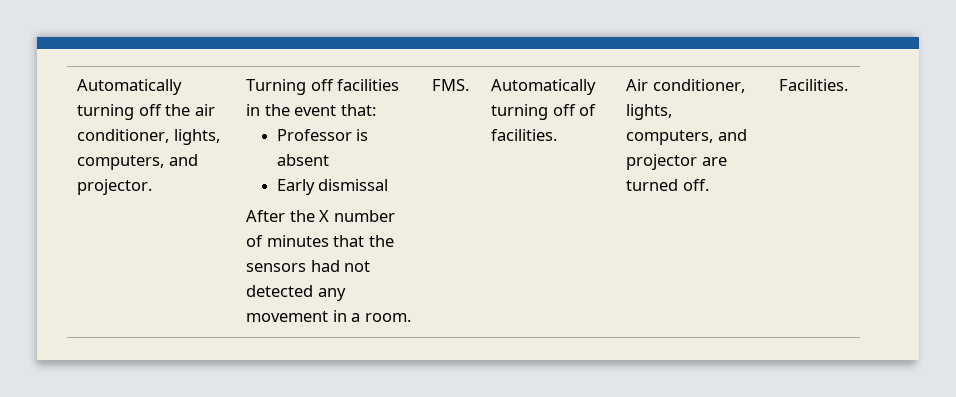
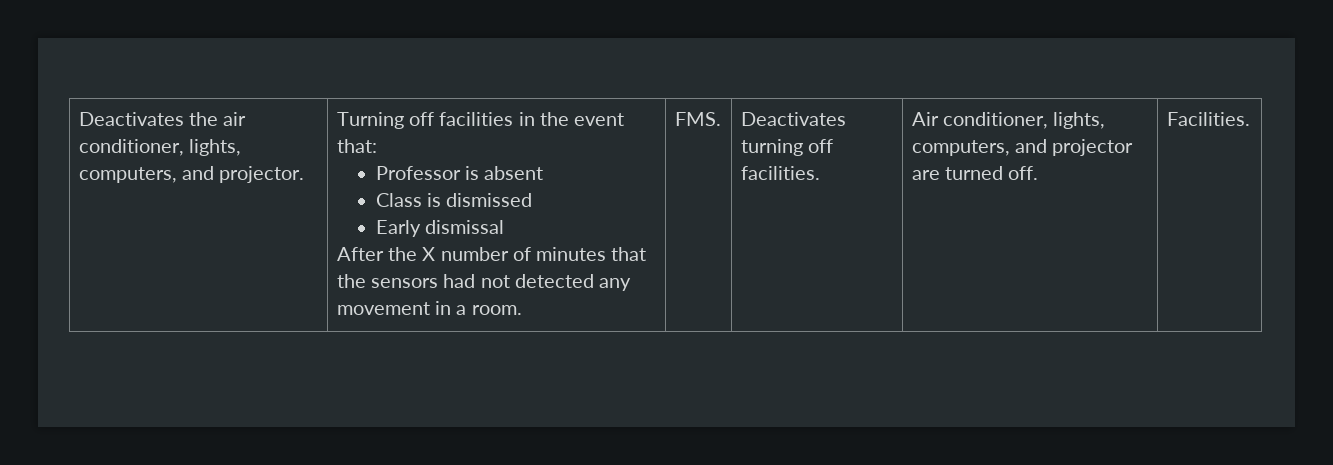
[77,79,183,95] [77,104,162,120] Automatically turning off -> [78,112,184,126] Deactivates
(329, 160) none -> [375,193,533,207] // Class is dismissed
[491,79,597,95] [491,104,597,120] Automatically turning off of -> [740,112,846,126] [740,139,834,156] Deactivates turning off

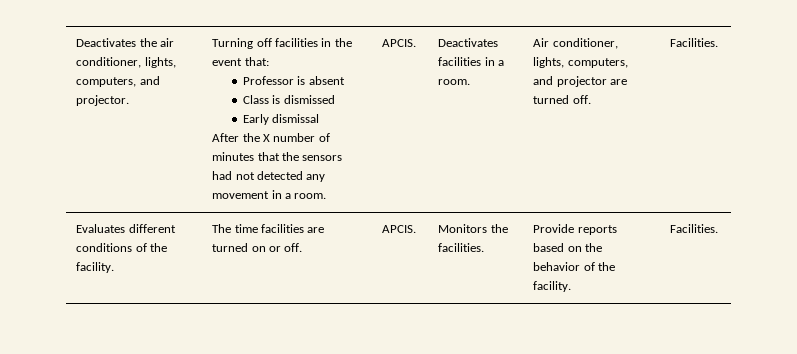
[674,112,721,126] [740,112,846,126] [740,139,834,156] [740,166,820,180] FMS. | Deactivates turning off facilities. -> [382,39,417,47] [438,38,499,47] [438,57,505,66] [438,79,471,85] APCIS. | Deactivates facilities in a room.
(1250, 119) none -> [76,224,176,233] [76,243,168,252] [76,262,115,273] [212,224,325,233] [212,243,303,252] [382,225,417,233] [438,224,508,233] [438,243,485,252] [533,224,617,235] [533,243,603,252] [533,262,616,271] [533,281,572,292] [670,224,719,233] // Evaluates different conditions of the facility. | The time facilities are turned on or off. | APCIS. | Monitors the facilities. | Provide reports based on the behavior of the facility. | Facilities.

